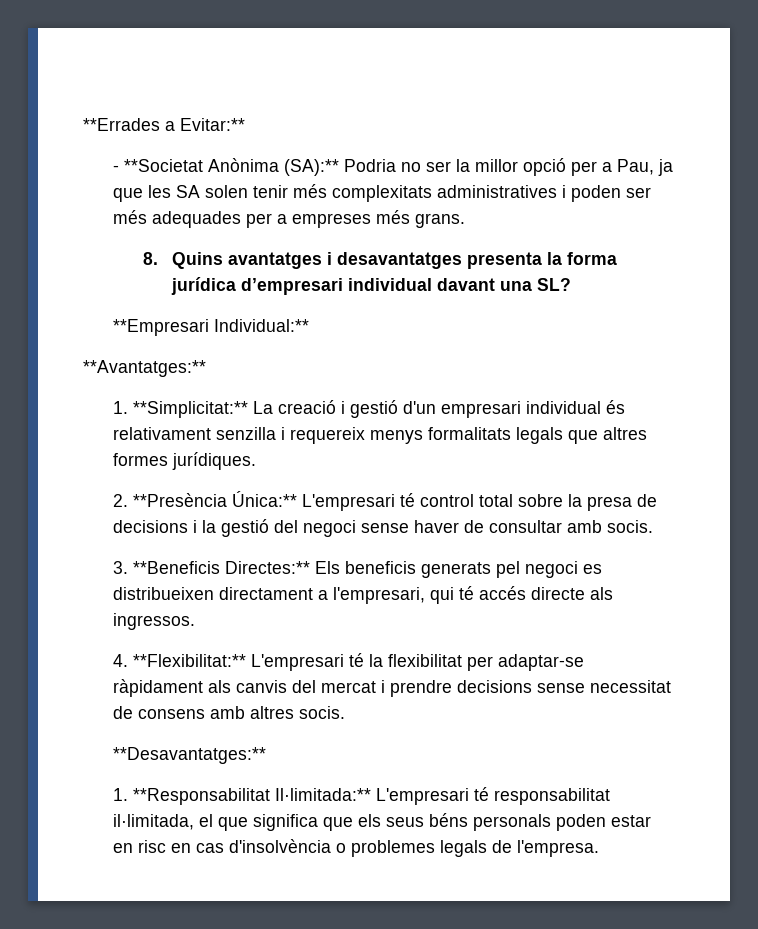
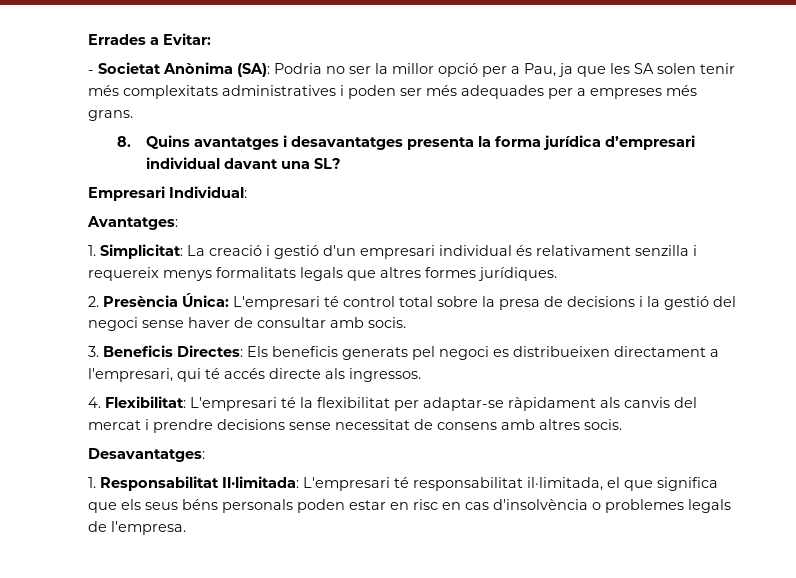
[83,118,245,131] [112,158,339,176] **Errades a Evitar:** // - **Societat Anònima (SA):** -> [87,33,211,45] [87,62,270,77] Errades a Evitar: // - Societat Anònima (SA):
[112,319,309,336] [83,360,206,377] [112,401,248,418] **Empresari Individual:** // **Avantatges:** // 1. **Simplicitat:** -> [87,186,247,201] [86,216,178,230] [87,244,183,259] Empresari Individual: // Avantatges: // 1. Simplicitat:
[132,491,297,507] **Presència Única:** -> [102,293,229,307] Presència Única:
[132,561,310,574] **Beneficis Directes:** -> [102,345,243,357] Beneficis Directes:
[132,654,246,667] **Flexibilitat:** -> [104,396,186,408] Flexibilitat:
[112,747,266,764] [112,788,371,805] **Desavantatges:** // 1. **Responsabilitat Il·limitada:** -> [87,448,205,462] [87,476,299,491] Desavantatges: // 1. Responsabilitat Il·limitada:

